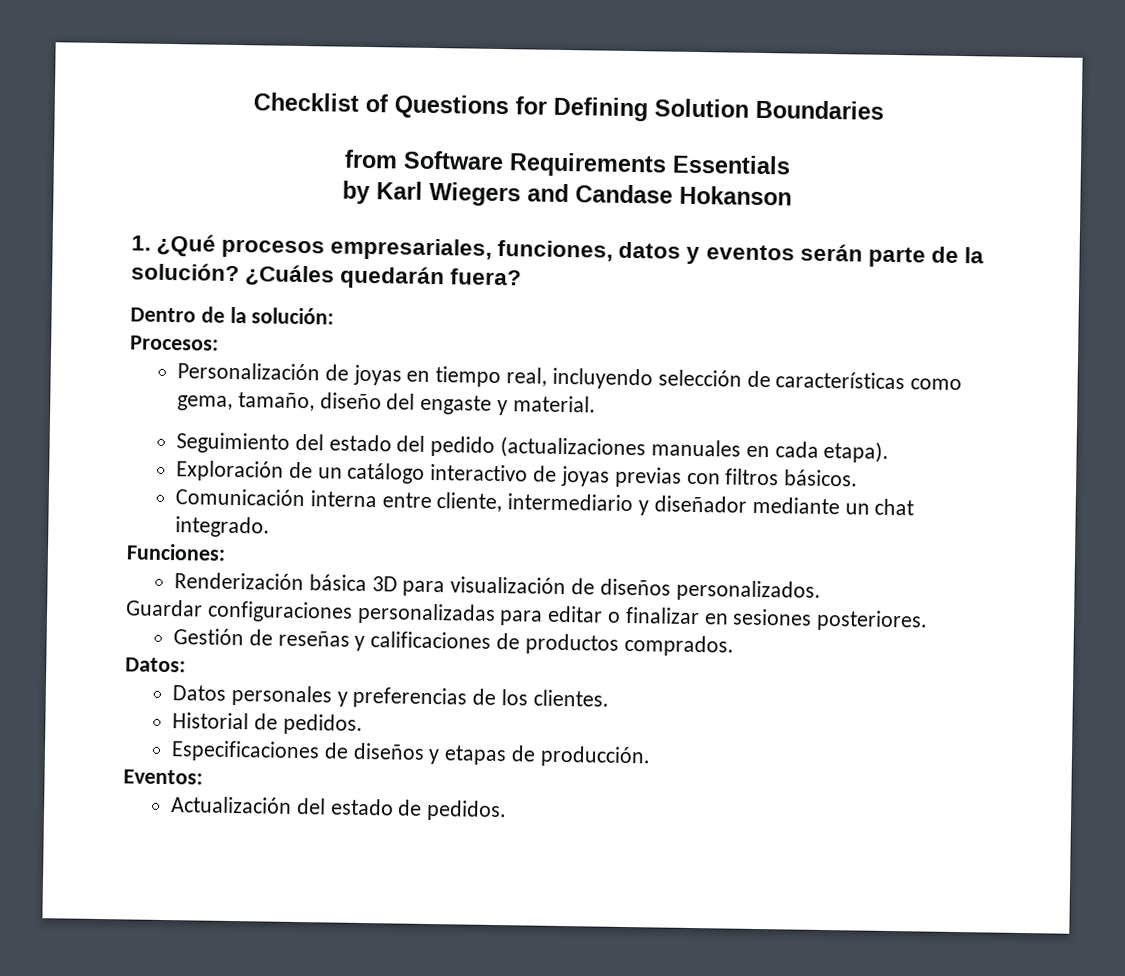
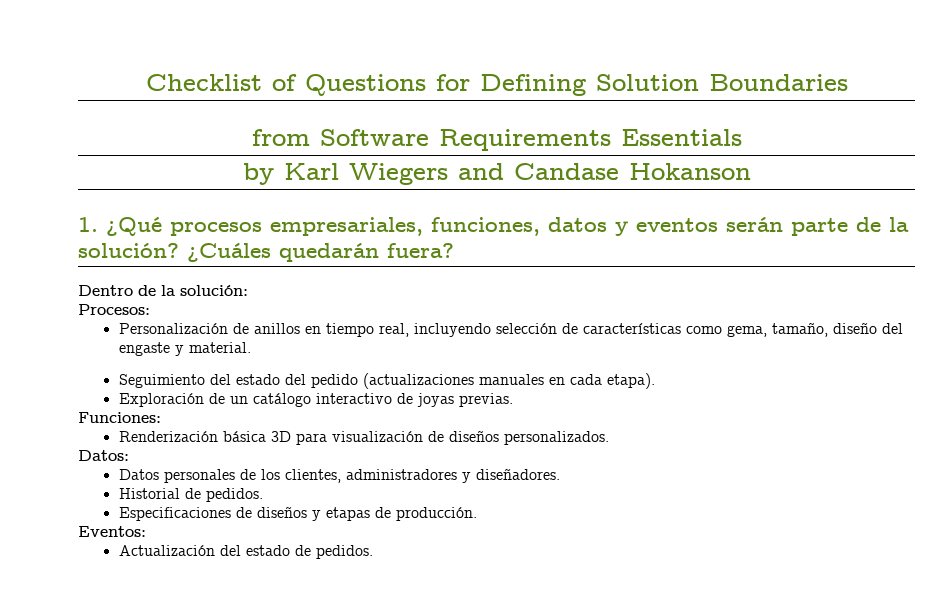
[352,364,402,386] joyas -> [253,323,300,334] anillos
[614,466,859,488] [175,488,915,516] [175,516,271,538] previas con filtros básicos. // Comunicación interna entre cliente, intermediario y diseñador mediante un chat integrado. -> [458,393,513,407] previas.
[126,599,929,632] [173,628,734,657] [125,657,186,673] [172,684,609,709] Guardar configuraciones personalizadas para editar o finalizar en sesiones posteriores. // Gestión de reseñas y calificaciones de productos comprados. // Datos: // Datos personales y preferencias de los clientes. -> [78,450,129,461] [118,468,560,483] Datos: // Datos personales de los clientes, administradores y diseñadores.

